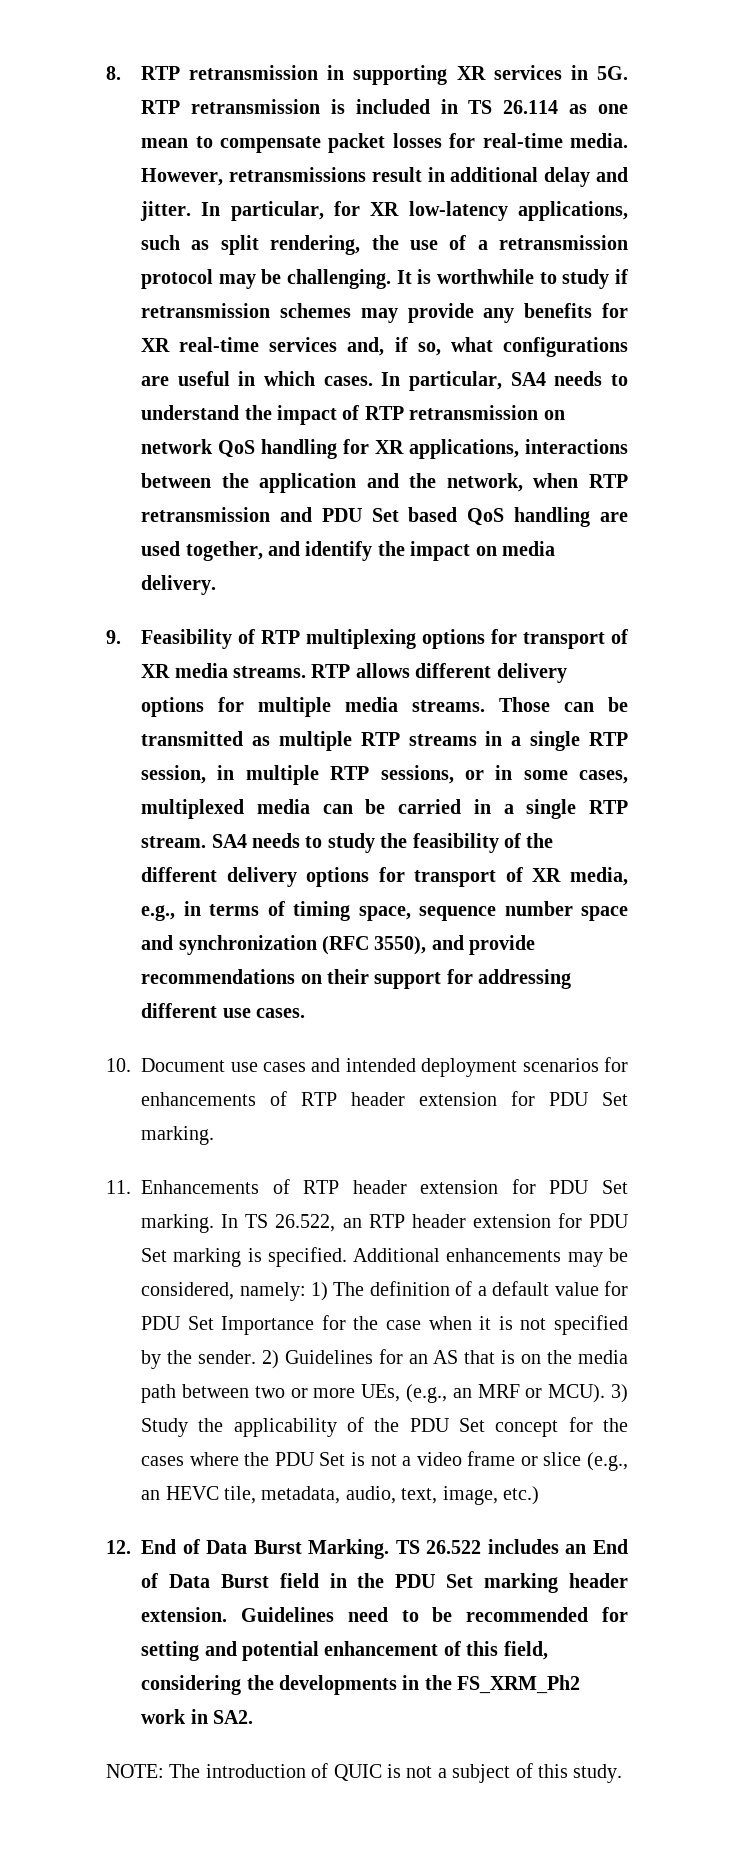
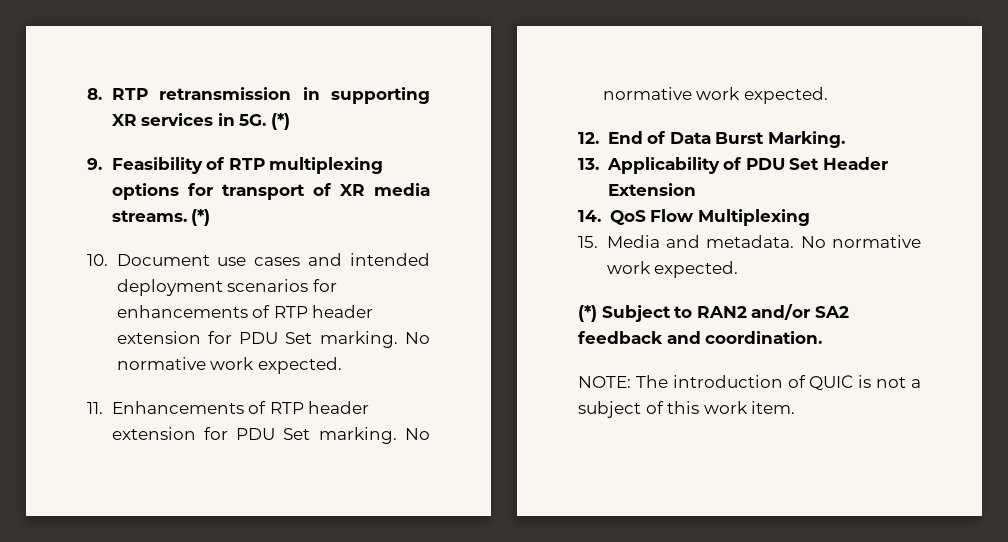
[141,99,628,114] [141,133,628,153] [141,167,628,187] [140,201,628,221] [141,235,628,255] [141,269,629,289] [141,303,628,323] [141,337,628,357] [141,371,628,391] [141,405,565,425] [141,439,628,459] [141,473,628,493] [141,507,628,527] [141,541,555,561] [141,575,217,595] RTP retransmission is included in TS 26.114 as one mean to compensate packet losses for real-time media. However, retransmissions result in additional delay and jitter. In particular, for XR low-latency applications, such as split rendering, the use of a retransmission protocol may be challenging. It is worthwhile to study if retransmission schemes may provide any benefits for XR real-time services and, if so, what configurations are useful in which cases. In particular, SA4 needs to understand the impact of RTP retransmission on network QoS handling for XR applications, interactions between the application and the network, when RTP retransmission and PDU Set based QoS handling are used together, and identify the impact on media delivery. -> [271,113,291,130] (*)
[311,663,567,683] [141,697,628,717] [141,731,628,751] [141,765,628,785] [141,799,628,819] [141,833,554,853] [141,867,629,887] [141,901,628,921] [141,935,536,955] [141,969,572,989] [141,1003,305,1018] RTP allows different delivery options for multiple media streams. Those can be transmitted as multiple RTP streams in a single RTP session, in multiple RTP sessions, or in some cases, multiplexed media can be carried in a single RTP stream. SA4 needs to study the feasibility of the different delivery options for transport of XR media, e.g., in terms of timing space, sequence number space and synchronization (RFC 3550), and provide recommendations on their support for addressing different use cases. -> [191,209,211,226] (*)
(215, 1135) none -> [405,332,431,344] [116,357,342,374] No normative work expected.
[221,1213,629,1232] [141,1247,628,1267] [141,1281,629,1301] [141,1315,628,1335] [141,1349,629,1369] [141,1384,629,1403] [141,1417,628,1437] [141,1451,628,1471] [141,1486,539,1505] In TS 26.522, an RTP header extension for PDU Set marking is specified. Additional enhancements may be considered, namely: 1) The definition of a default value for PDU Set Importance for the case when it is not specified by the sender. 2) Guidelines for an AS that is on the media path between two or more UEs, (e.g., an MRF or MCU). 3) Study the applicability of the PDU Set concept for the cases where the PDU Set is not a video frame or slice (e.g., an HEVC tile, metadata, audio, text, image, etc.) -> [405,428,431,440] [602,87,828,104] No normative work expected.
[395,1539,628,1554] [141,1573,628,1593] [141,1607,628,1622] [141,1641,548,1661] [141,1675,581,1695] [141,1709,253,1724] TS 26.522 includes an End of Data Burst field in the PDU Set marking header extension. Guidelines need to be recommended for setting and potential enhancement of this field, considering the developments in the FS_XRM_Ph2 work in SA2. -> [578,157,888,174] [607,183,696,196] [578,209,810,226] [578,235,921,248] [606,261,739,278] [578,304,849,322] [578,331,823,344] // 13. Applicability of PDU Set Header Extension // 14. QoS Flow Multiplexing // 15. Media and metadata. No normative work expected. // (*) Subject to RAN2 and/or SA2 feedback and coordination.
[573,1764,623,1783] study. -> [703,401,796,414] work item.

